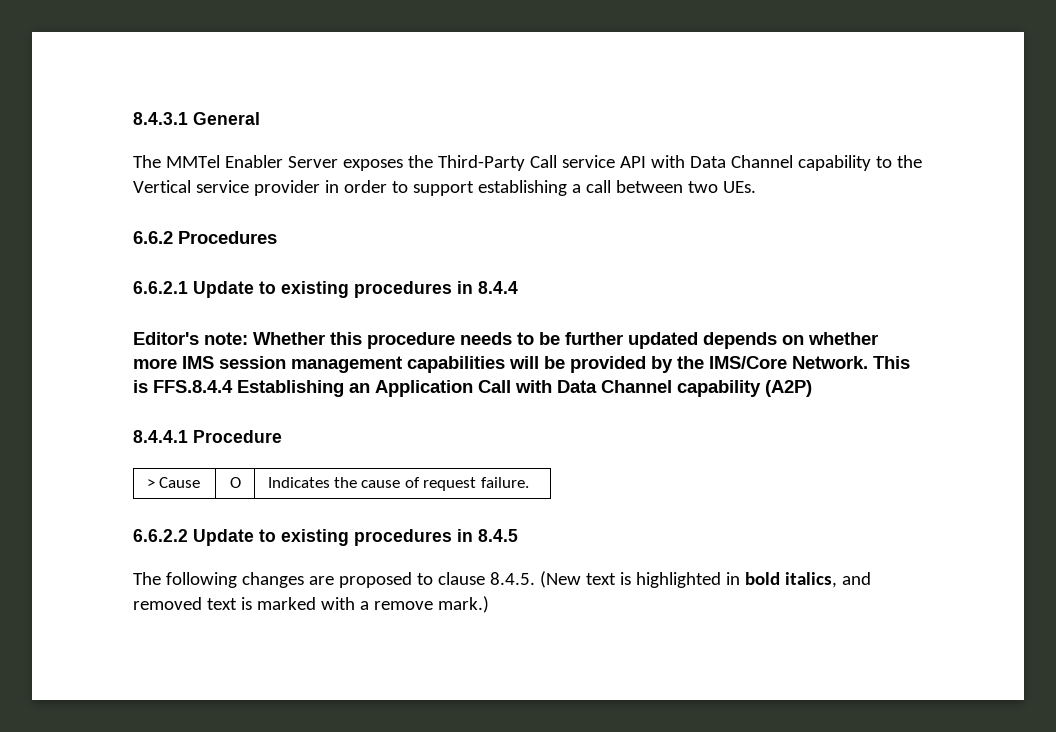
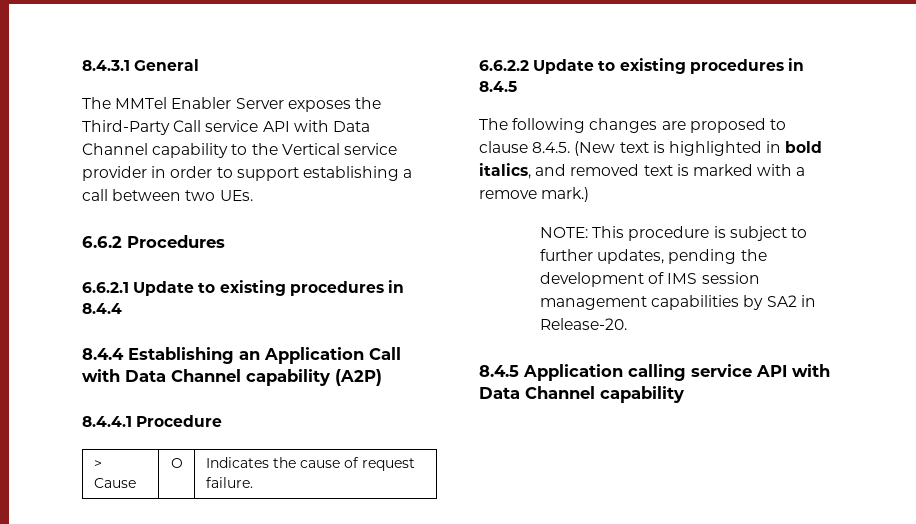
[133,332,878,349] [133,356,910,373] [133,380,233,393] Editor's note: Whether this procedure needs to be further updated depends on whether more IMS session management capabilities will be provided by the IMS/Core Network. This is FFS.8.4.4 -> [82,348,124,360] 8.4.4
(489, 604) none -> [540,226,807,241] [540,249,767,264] [540,272,760,287] [540,295,816,310] [540,318,628,330] [479,364,830,381] [479,386,684,403] // NOTE: This procedure is subject to further updates, pending the development of IMS session management capabilities by SA2 in Release-20. // 8.4.5 Application calling service API with Data Channel capability

